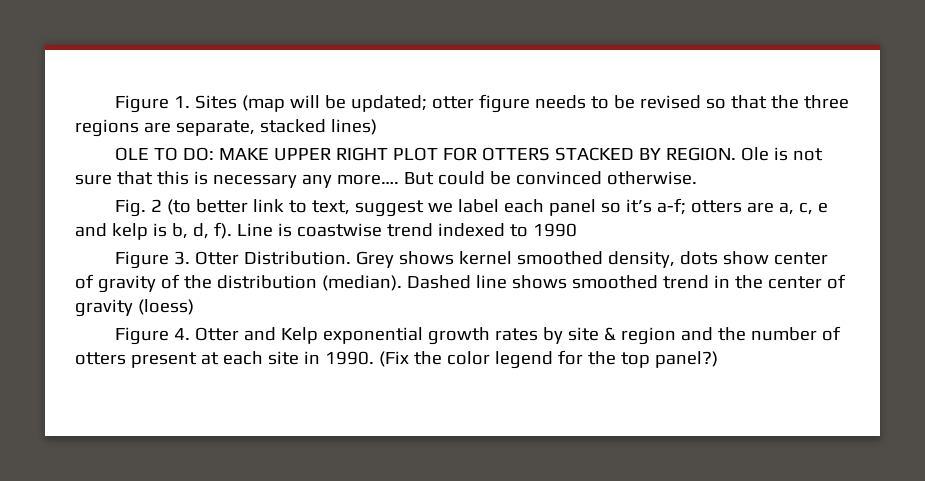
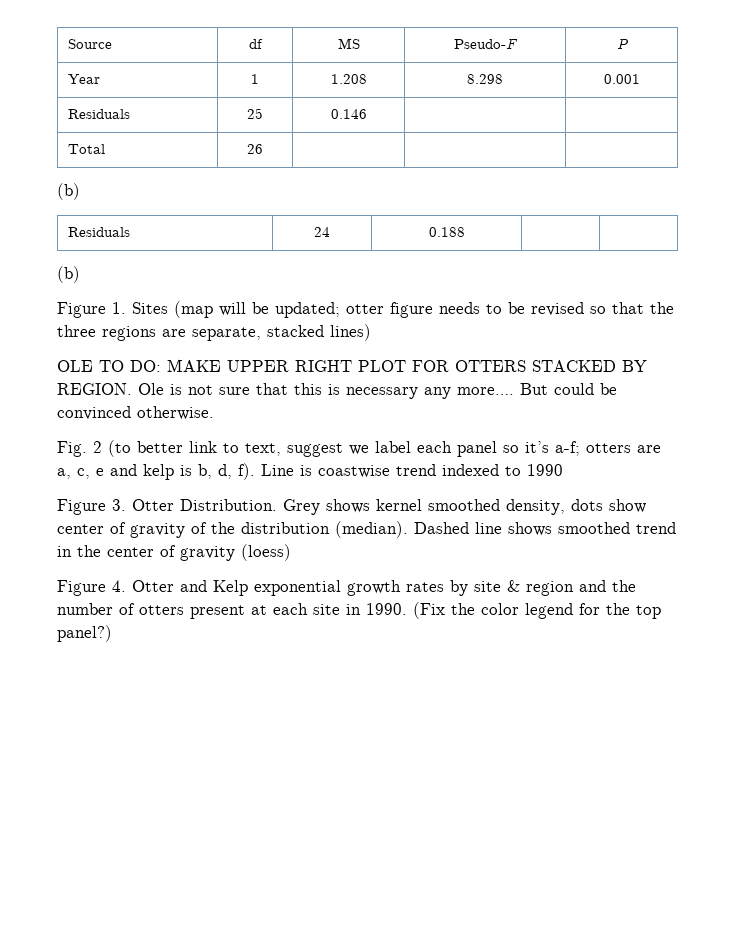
(115, 104) none -> [68,39,113,49] [248,39,263,49] [337,38,360,49] [454,38,517,49] [616,38,628,49] [68,74,101,84] [251,74,259,84] [330,74,367,84] [467,74,503,84] [603,74,640,84] [68,109,131,119] [247,108,263,119] [330,109,367,119] [68,144,106,154] [247,144,263,154] [57,183,80,200] [68,227,131,237] [314,227,330,237] [428,227,465,237] [57,266,80,283] Source | df | MS | Pseudo-F | P // Year | 1 | 1.208 | 8.298 | 0.001 // Residuals | 25 | 0.146 | | // Total | 26 | | | // (b) // Residuals | 24 | 0.188 | | // (b) //

